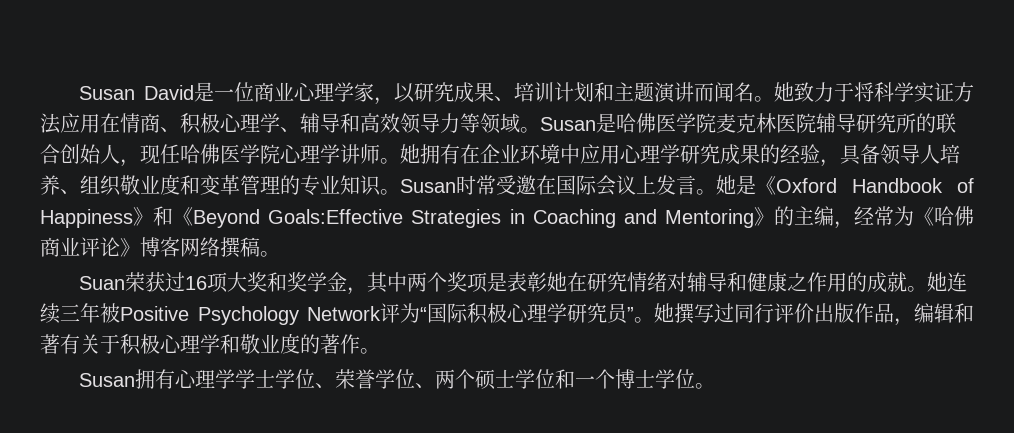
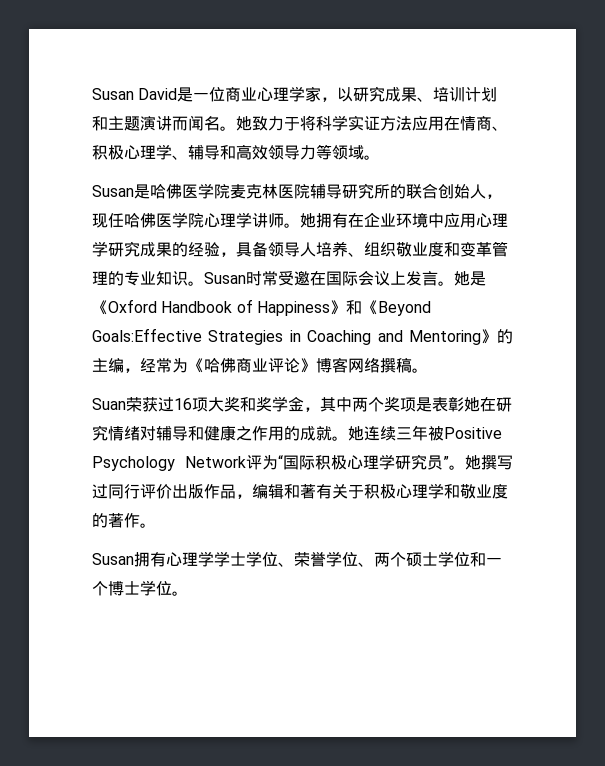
(540, 130) none -> (380, 157) //

